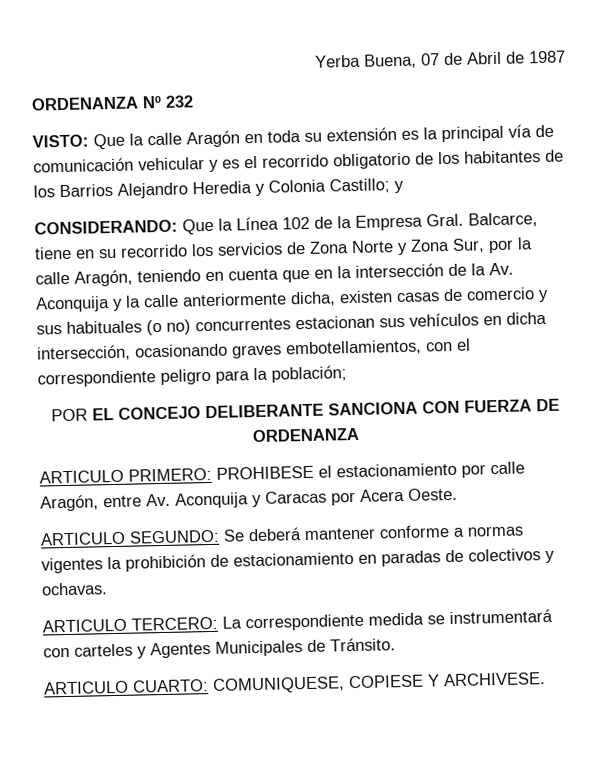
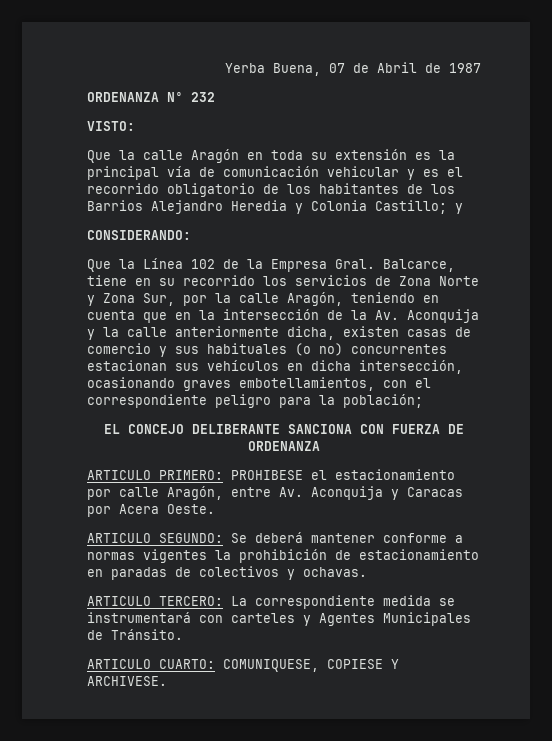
(89, 141) none -> (135, 126) //
(178, 227) none -> (191, 235) //
[51,408,88,422] POR -> (423, 401) none

